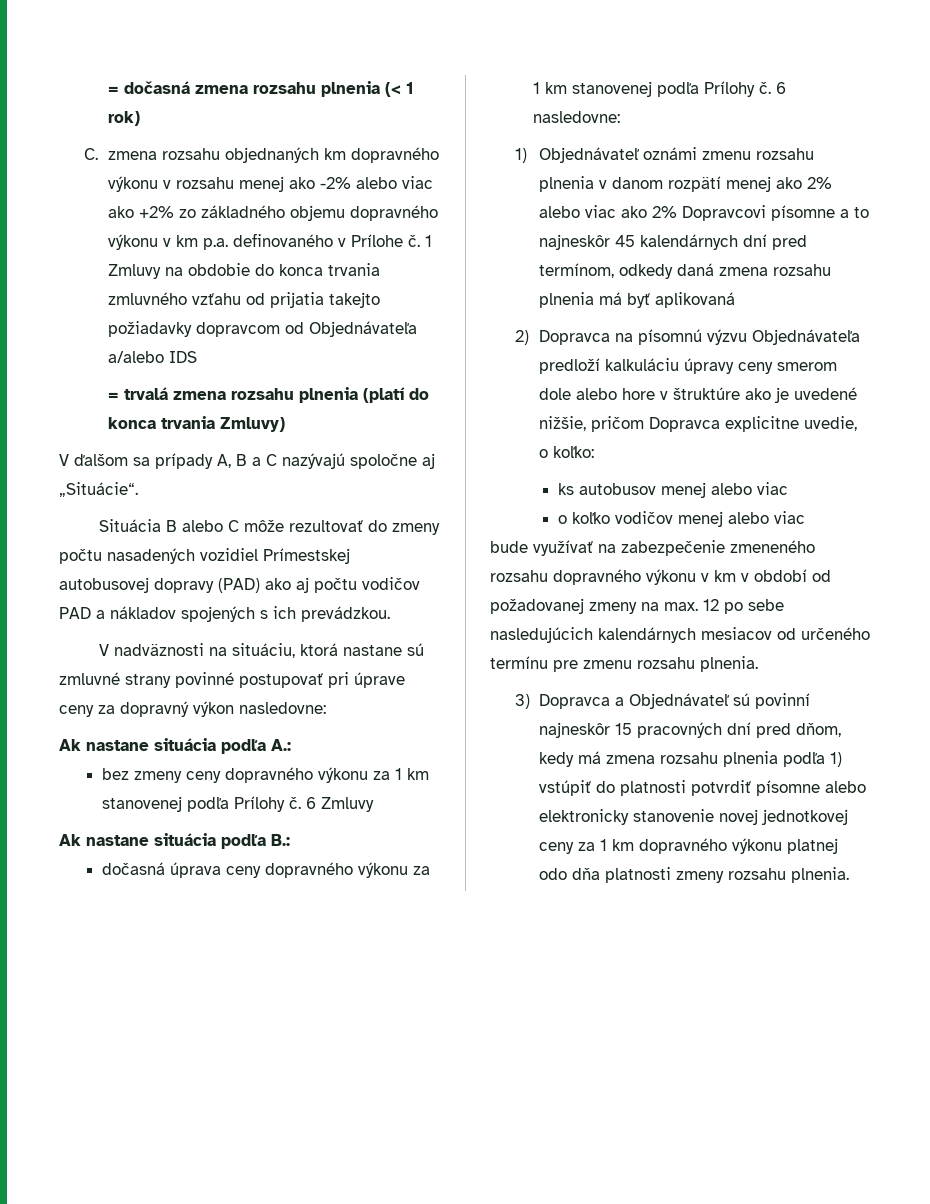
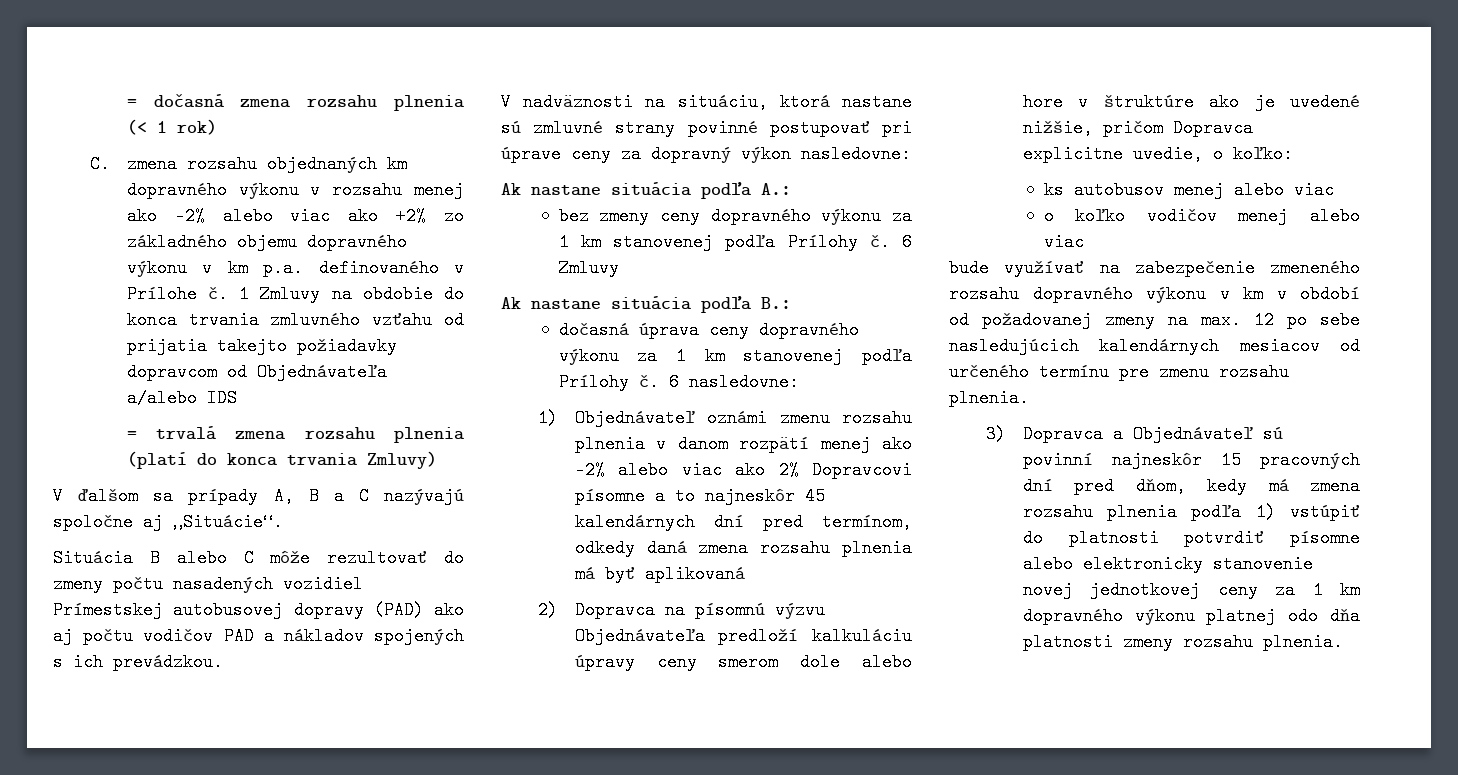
[807,177,833,189] 2% -> [574,461,605,479] -2%

